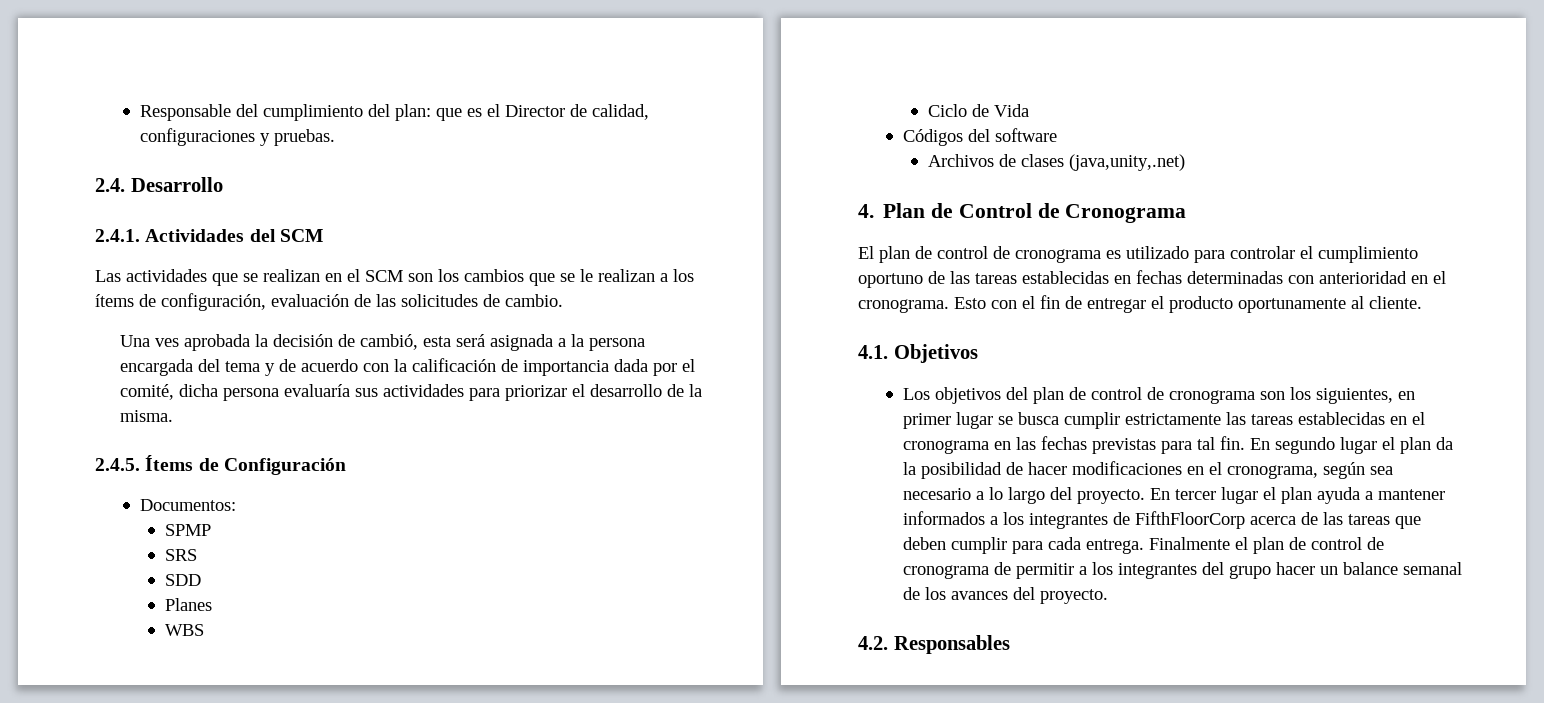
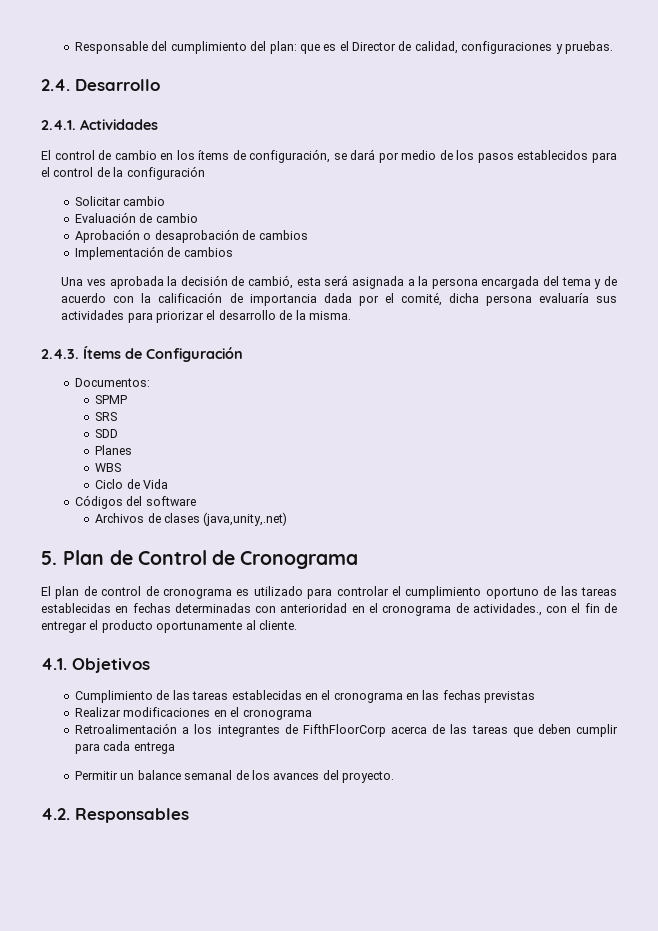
[249,229,323,242] [95,269,694,286] [95,293,563,311] del SCM // Las actividades que se realizan en el SCM son los cambios que se le realizan a los ítems de configuración, evaluación de las solicitudes de cambio. -> [41,149,617,163] [41,166,205,180] [75,196,166,206] [75,212,198,223] [75,229,308,243] [75,246,233,260] // El control de cambio en los ítems de configuración, se dará por medio de los pasos establecidos para el control de la configuración // Solicitar cambio // Evaluación de cambio // Aprobación o desaprobación de cambios // Implementación de cambios
[95,458,140,471] 2.4.5. -> [41,349,79,359] 2.4.3.
[858,204,874,218] 4. -> [41,551,57,565] 5.
[858,297,986,313] cronograma. Esto -> [382,603,542,616] cronograma de actividades.,
[902,387,1415,404] [902,412,1221,429] Los objetivos del plan de control de cronograma son los siguientes, en primer lugar se busca cumplir estrictamente -> [75,690,170,703] Cumplimiento de
[1160,436,1453,454] [902,461,1393,479] [902,487,1445,504] [902,511,985,525] para tal fin. En segundo lugar el plan da la posibilidad de hacer modificaciones en el cronograma, según sea necesario a lo largo del proyecto. En tercer lugar el plan ayuda a mantener informados -> [75,707,312,720] [75,723,178,734] // Realizar modificaciones en el cronograma // Retroalimentación
[1085,537,1384,554] [902,562,1315,579] entrega. Finalmente el plan de control de cronograma de permitir a los integrantes del grupo hacer -> [133,742,175,754] [75,771,119,780] entrega // Permitir

